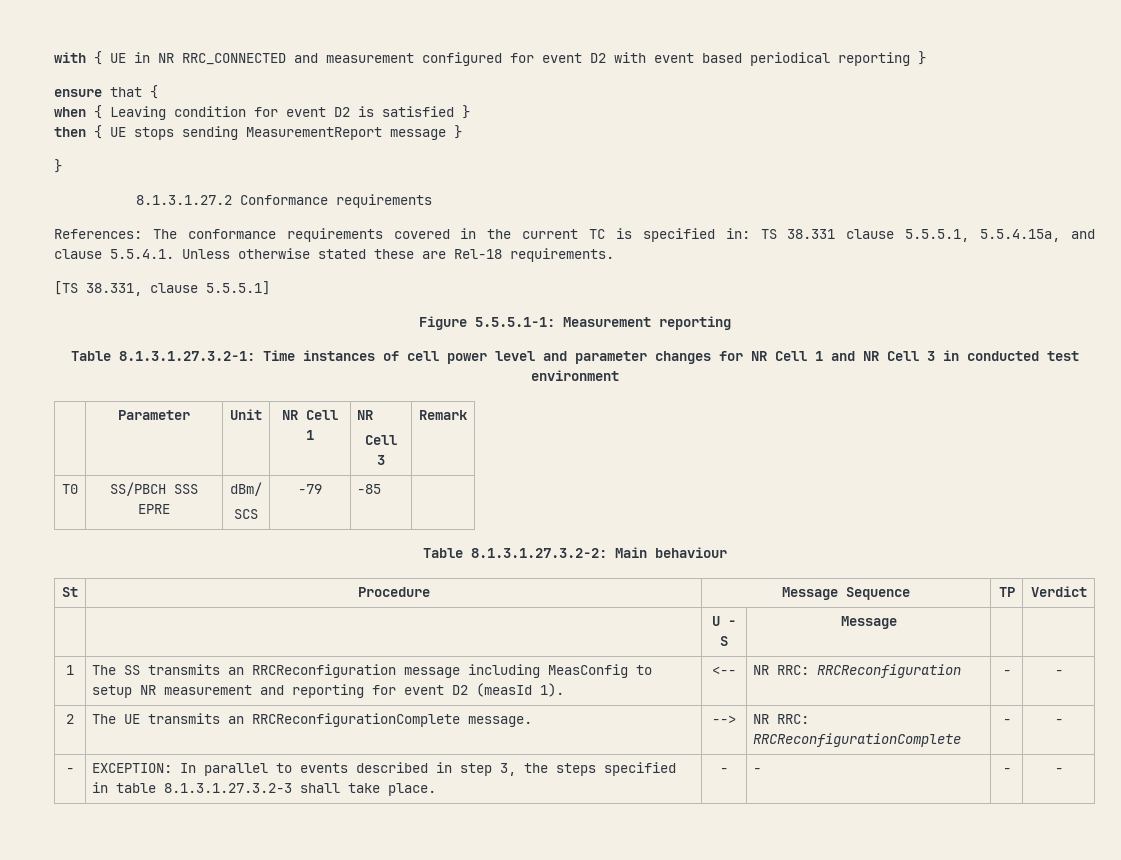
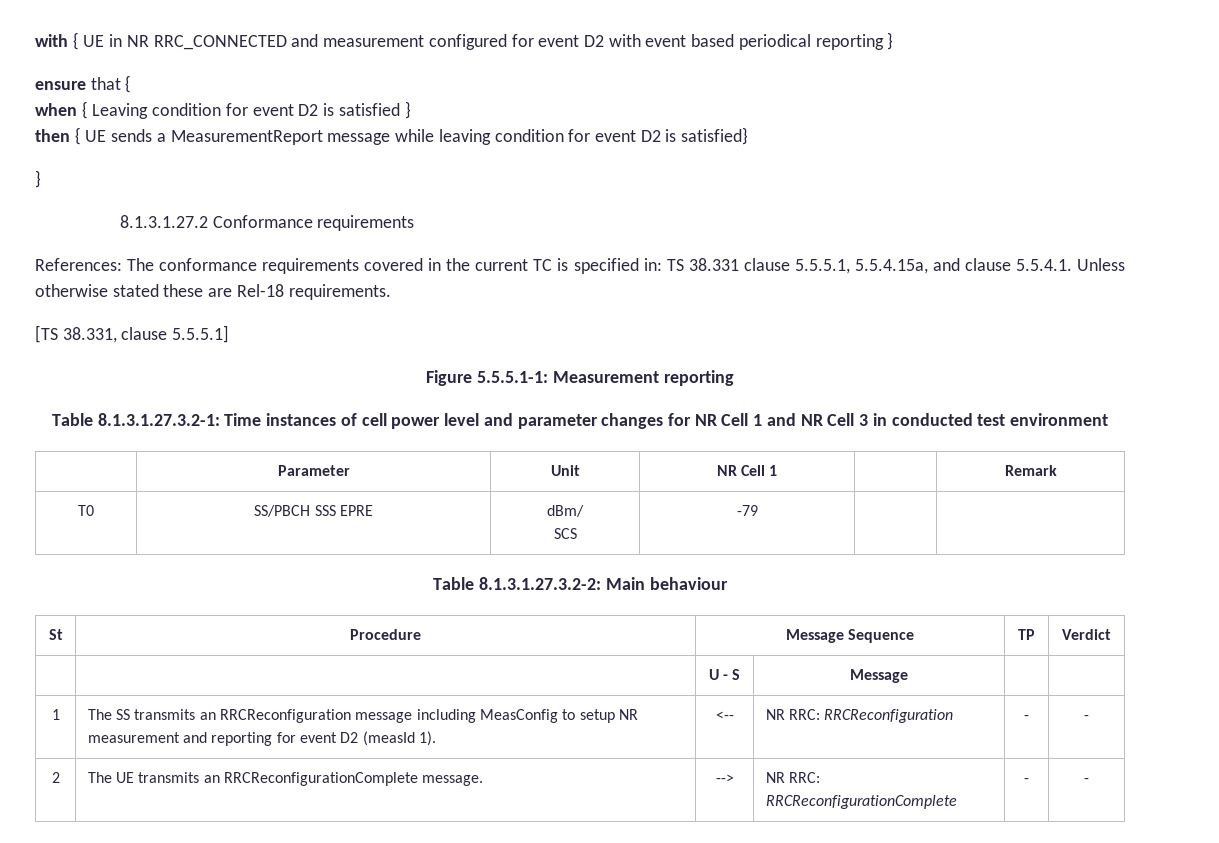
[134,125,462,140] stops sending MeasurementReport message } -> [111,127,749,145] sends a MeasurementReport message while leaving condition for event D2 is satisfied}
[357,410,374,420] [365,435,397,445] [377,455,385,465] NR // Cell 3 -> (778, 470) none
[357,484,382,494] -85 -> (758, 510) none
[66,768,74,773] [92,762,677,776] [92,782,437,796] [720,768,728,773] [753,768,762,773] [1002,768,1011,773] [1054,768,1063,773] // - | EXCEPTION: In parallel to events described in step 3, the steps specified in table 8.1.3.1.27.3.2-3 shall take place. | - | - | - | - -> (1089, 780) none

